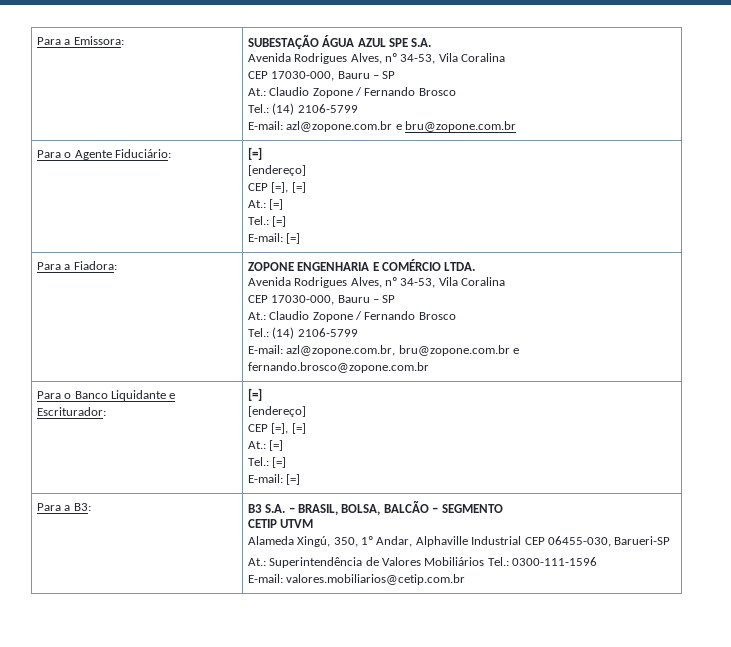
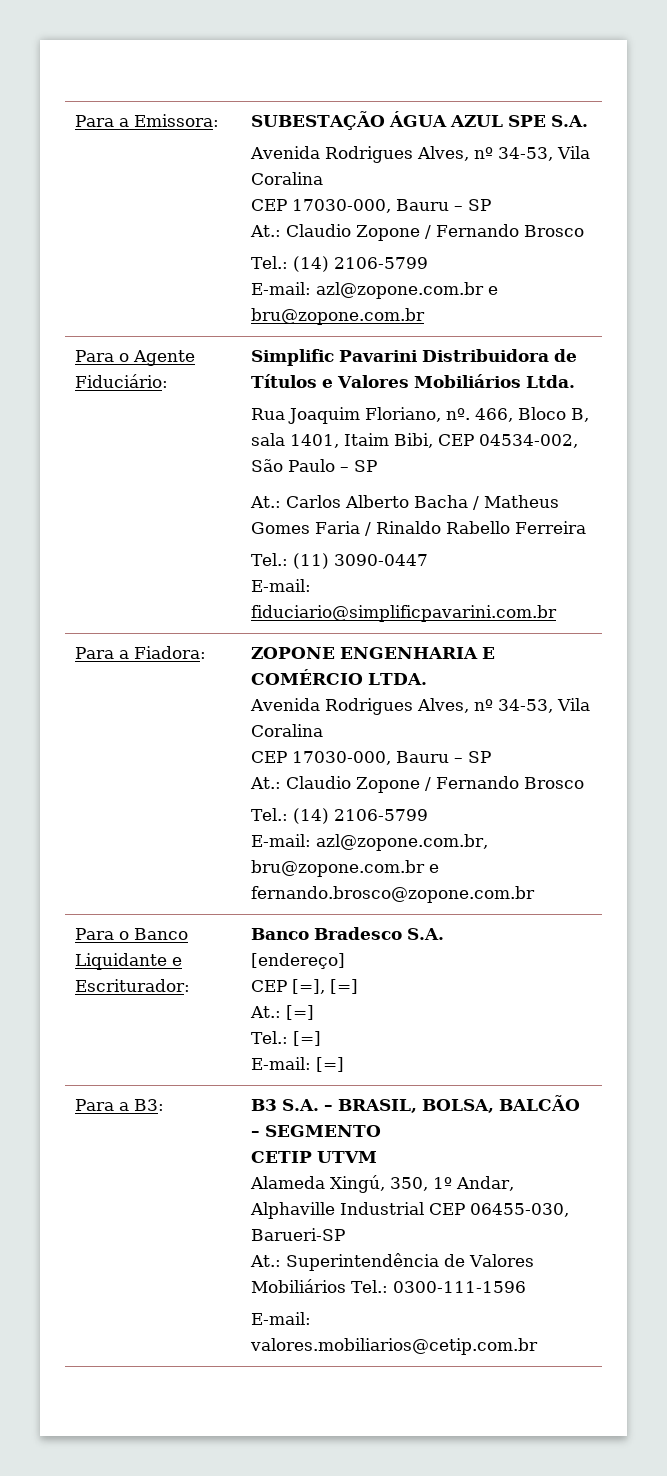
[247,147,262,160] [247,165,306,176] [247,182,306,193] [247,199,284,210] [247,216,287,227] [247,233,301,244] [=] // [endereço] // CEP [=], [=] // At.: [=] // Tel.: [=] // E-mail: [=] -> [250,349,577,366] [250,374,575,388] [250,407,589,424] [250,433,578,448] [250,459,377,472] [249,495,559,510] [250,521,586,536] [250,553,428,569] [250,579,311,592] [250,605,557,622] Simplific Pavarini Distribuidora de Títulos e Valores Mobiliários Ltda. // Rua Joaquim Floriano, nº. 466, Bloco B, sala 1401, Itaim Bibi, CEP 04534-002, São Paulo – SP // At.: Carlos Alberto Bacha / Matheus Gomes Faria / Rinaldo Rabello Ferreira // Tel.: (11) 3090-0447 // E-mail: fiduciario@simplificpavarini.com.br
[247,388,262,401] [=] -> [250,927,444,940] Banco Bradesco S.A.

